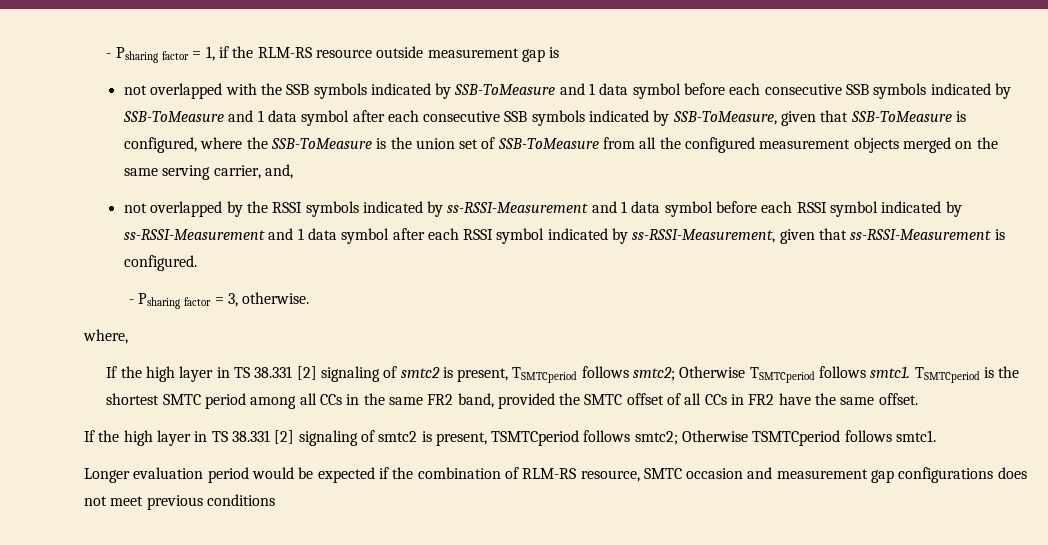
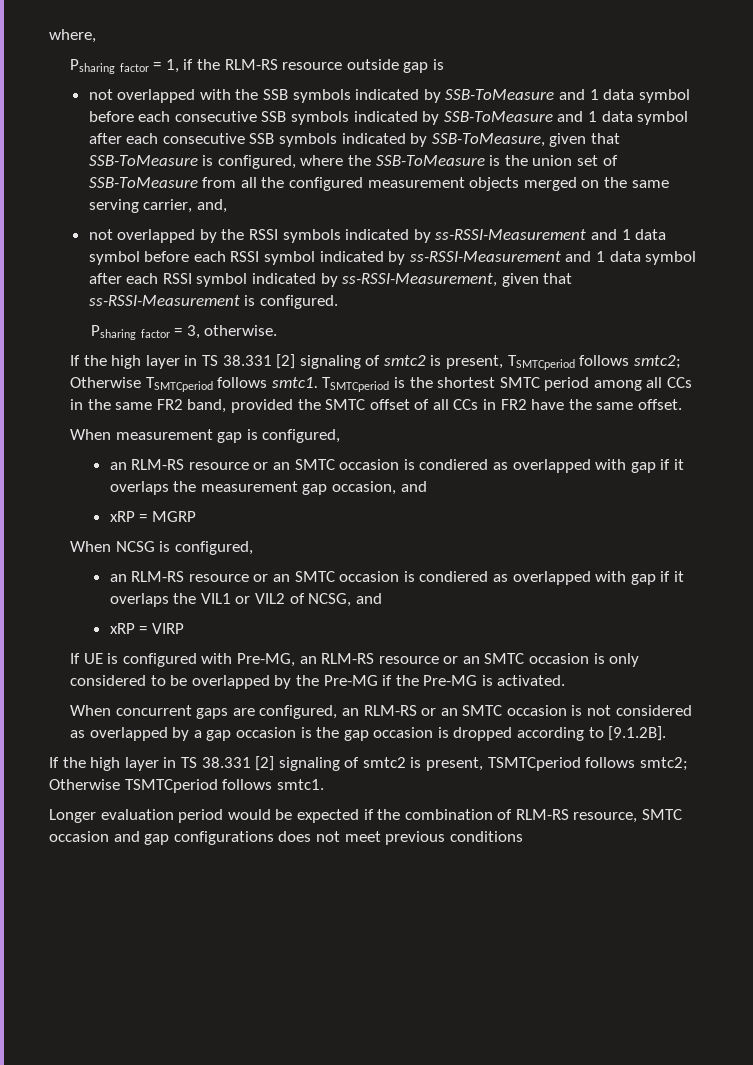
[106,53,112,58] - -> [49,29,96,43] where, //
[427,48,519,58] measurement -> (399, 64) none
[128,299,134,304] - -> (338, 302) none
[83,329,128,344] // where, -> (278, 330) none
(918, 399) none -> [69,429,341,443] [109,459,684,473] [109,481,427,495] [109,511,196,522] [69,541,253,555] [109,571,684,585] [109,593,382,607] [109,623,184,634] [69,653,640,667] [69,675,566,689] [69,705,692,719] [69,726,667,741] // When measurement gap is configured, // an RLM-RS resource or an SMTC occasion is condiered as overlapped with gap if it overlaps the measurement gap occasion, and // xRP = MGRP // When NCSG is configured, // an RLM-RS resource or an SMTC occasion is condiered as overlapped with gap if it overlaps the VIL1 or VIL2 of NCSG, and // xRP = VIRP // If UE is configured with Pre-MG, an RLM-RS resource or an SMTC occasion is only considered to be overlapped by the Pre-MG if the Pre-MG is activated. // When concurrent gaps are configured, an RLM-RS or an SMTC occasion is not considered as overlapped by a gap occasion is the gap occasion is dropped according to [9.1.2B].
[776,469,868,479] measurement -> (140, 836) none

